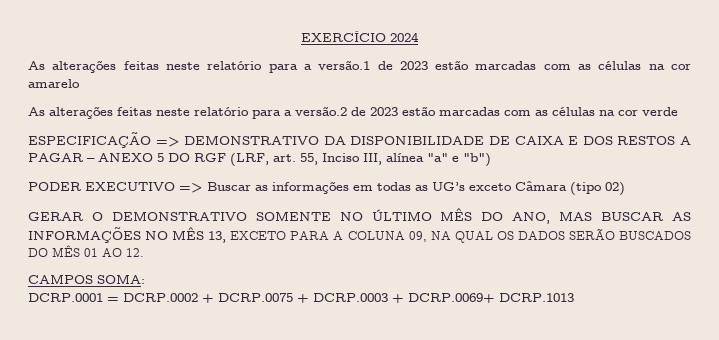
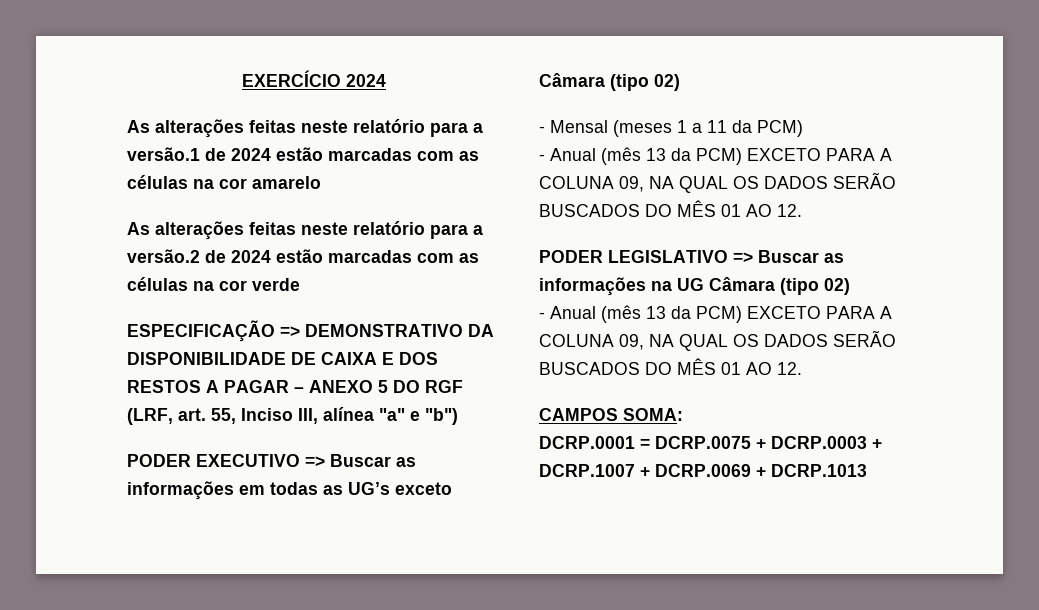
[399,61,428,70] 2023 -> [231,148,271,161] 2024
[370,107,398,116] 2023 -> [231,250,271,263] 2024
[28,208,692,224] [28,226,227,243] GERAR O DEMONSTRATIVO SOMENTE NO ÚLTIMO MÊS DO ANO, MAS BUSCAR AS INFORMAÇÕES NO MÊS 13, -> [539,120,803,137] [539,147,892,165] [539,172,896,193] [539,200,802,217] [539,250,844,263] [539,277,850,296] [539,305,742,323] - Mensal (meses 1 a 11 da PCM) // - Anual (mês 13 da PCM) EXCETO PARA A COLUNA 09, NA QUAL OS DADOS SERÃO BUSCADOS DO MÊS 01 AO 12. // PODER LEGISLATIVO => Buscar as informações na UG Câmara (tipo 02) // - Anual (mês 13 da PCM)
[123,293,214,303] DCRP.0002 + -> (650, 444) none
[408,293,495,303] DCRP.0069+ -> [539,464,766,477] DCRP.1007 + DCRP.0069 +

